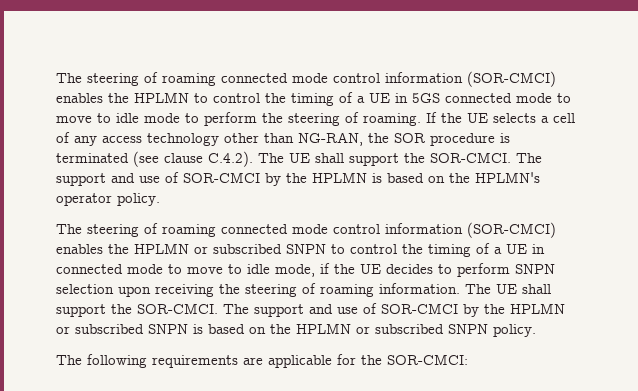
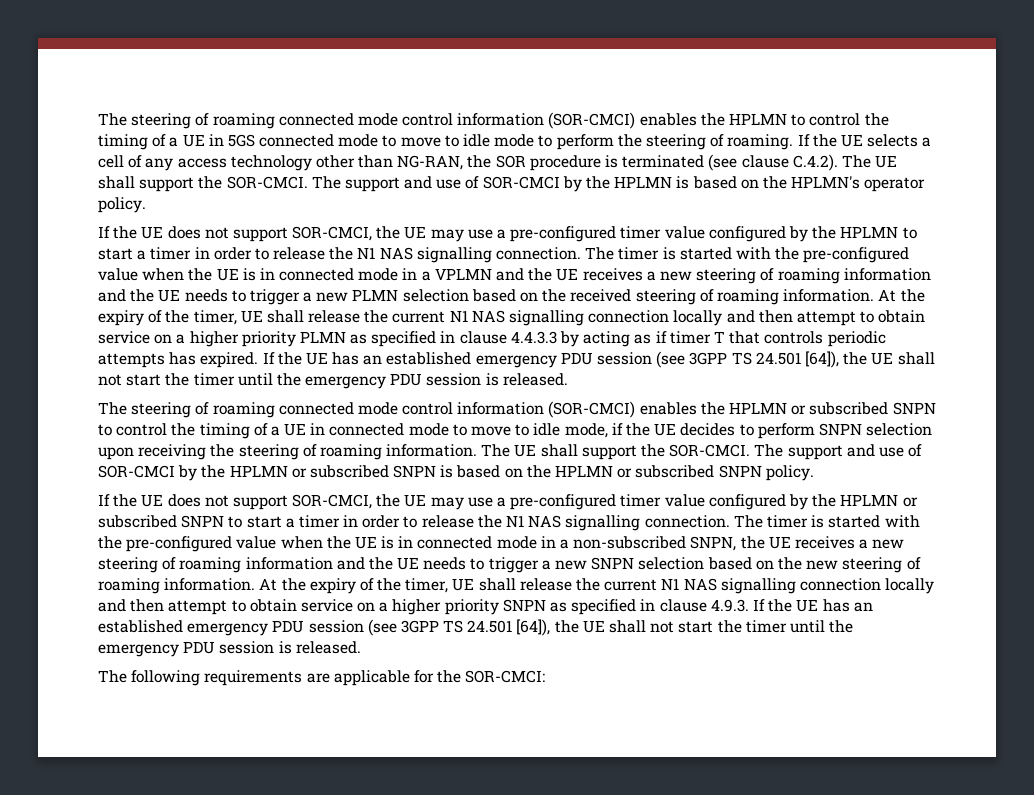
(160, 199) none -> [98,226,917,242] [98,247,910,263] [98,268,931,284] [98,289,925,305] [98,310,926,326] [98,331,886,347] [98,351,935,368] [98,373,568,389] // If the UE does not support SOR-CMCI, the UE may use a pre-configured timer value configured by the HPLMN to start a timer in order to release the N1 NAS signalling connection. The timer is started with the pre-configured value when the UE is in connected mode in a VPLMN and the UE receives a new steering of roaming information and the UE needs to trigger a new PLMN selection based on the received steering of roaming information. At the expiry of the timer, UE shall release the current N1 NAS signalling connection locally and then attempt to obtain service on a higher priority PLMN as specified in clause 4.4.3.3 by acting as if timer T that controls periodic attempts has expired. If the UE has an established emergency PDU session (see 3GPP TS 24.501 [64]), the UE shall not start the timer until the emergency PDU session is released.
(536, 330) none -> [98,494,918,510] [98,515,920,531] [98,536,905,552] [98,557,921,573] [98,578,935,594] [98,599,873,615] [98,619,854,636] [98,641,361,657] // If the UE does not support SOR-CMCI, the UE may use a pre-configured timer value configured by the HPLMN or subscribed SNPN to start a timer in order to release the N1 NAS signalling connection. The timer is started with the pre-configured value when the UE is in connected mode in a non-subscribed SNPN, the UE receives a new steering of roaming information and the UE needs to trigger a new SNPN selection based on the new steering of roaming information. At the expiry of the timer, UE shall release the current N1 NAS signalling connection locally and then attempt to obtain service on a higher priority SNPN as specified in clause 4.9.3. If the UE has an established emergency PDU session (see 3GPP TS 24.501 [64]), the UE shall not start the timer until the emergency PDU session is released.

